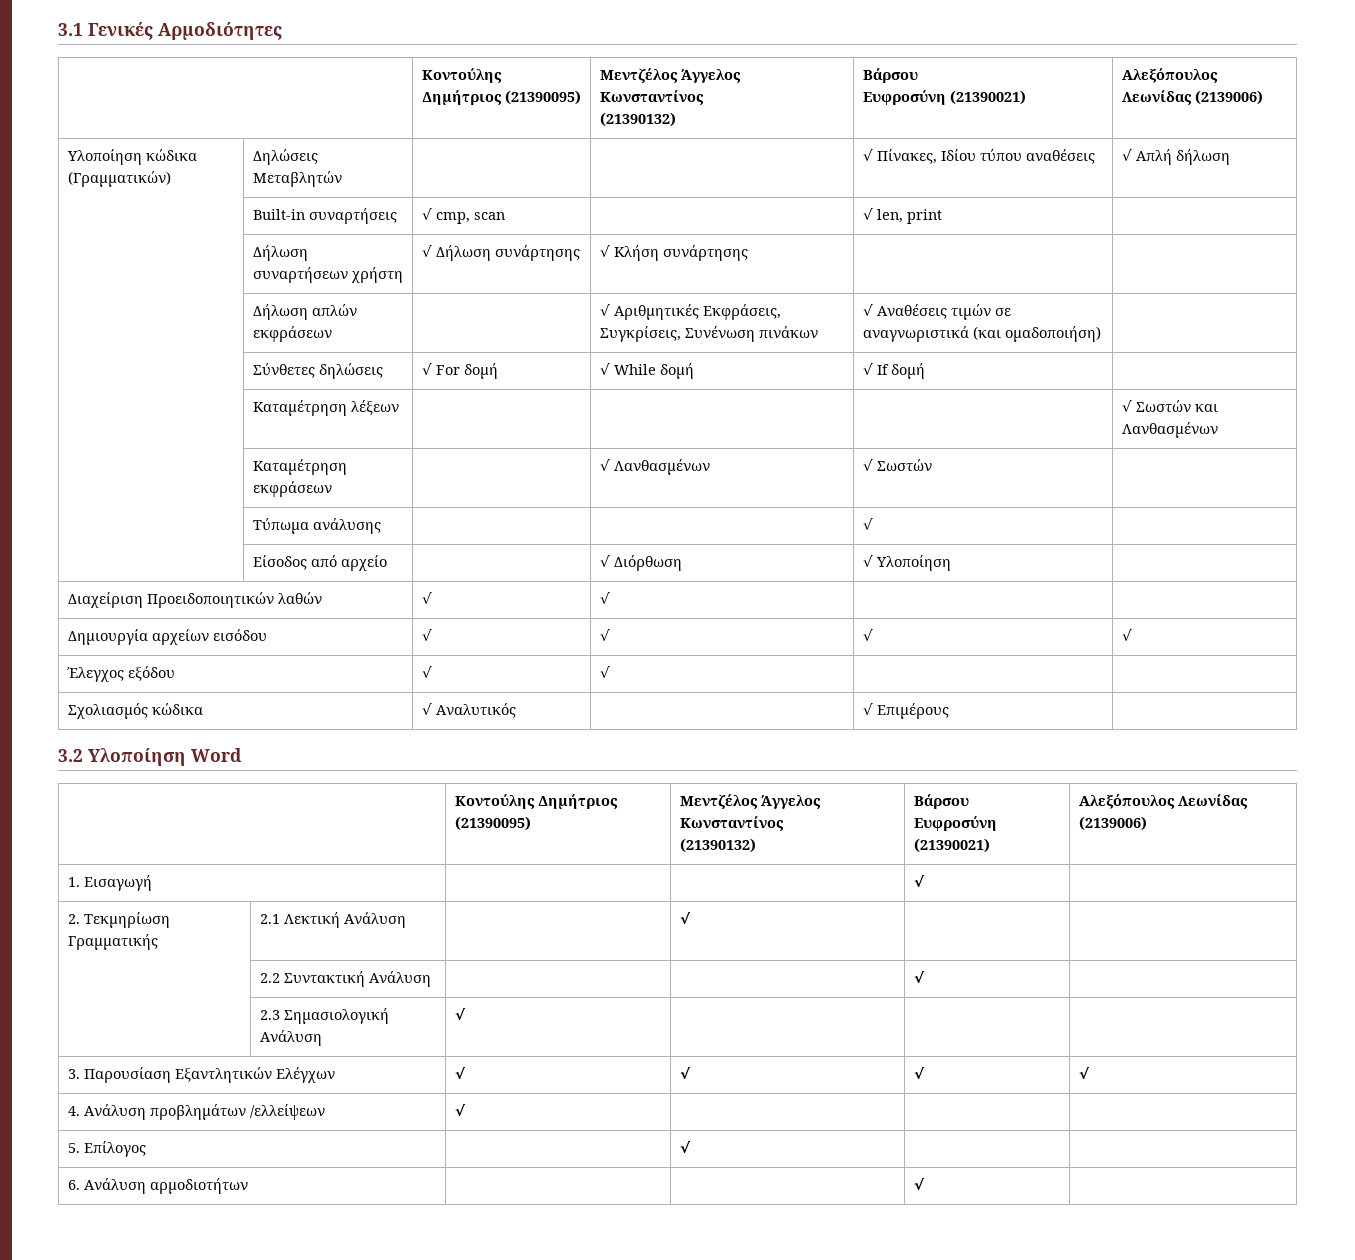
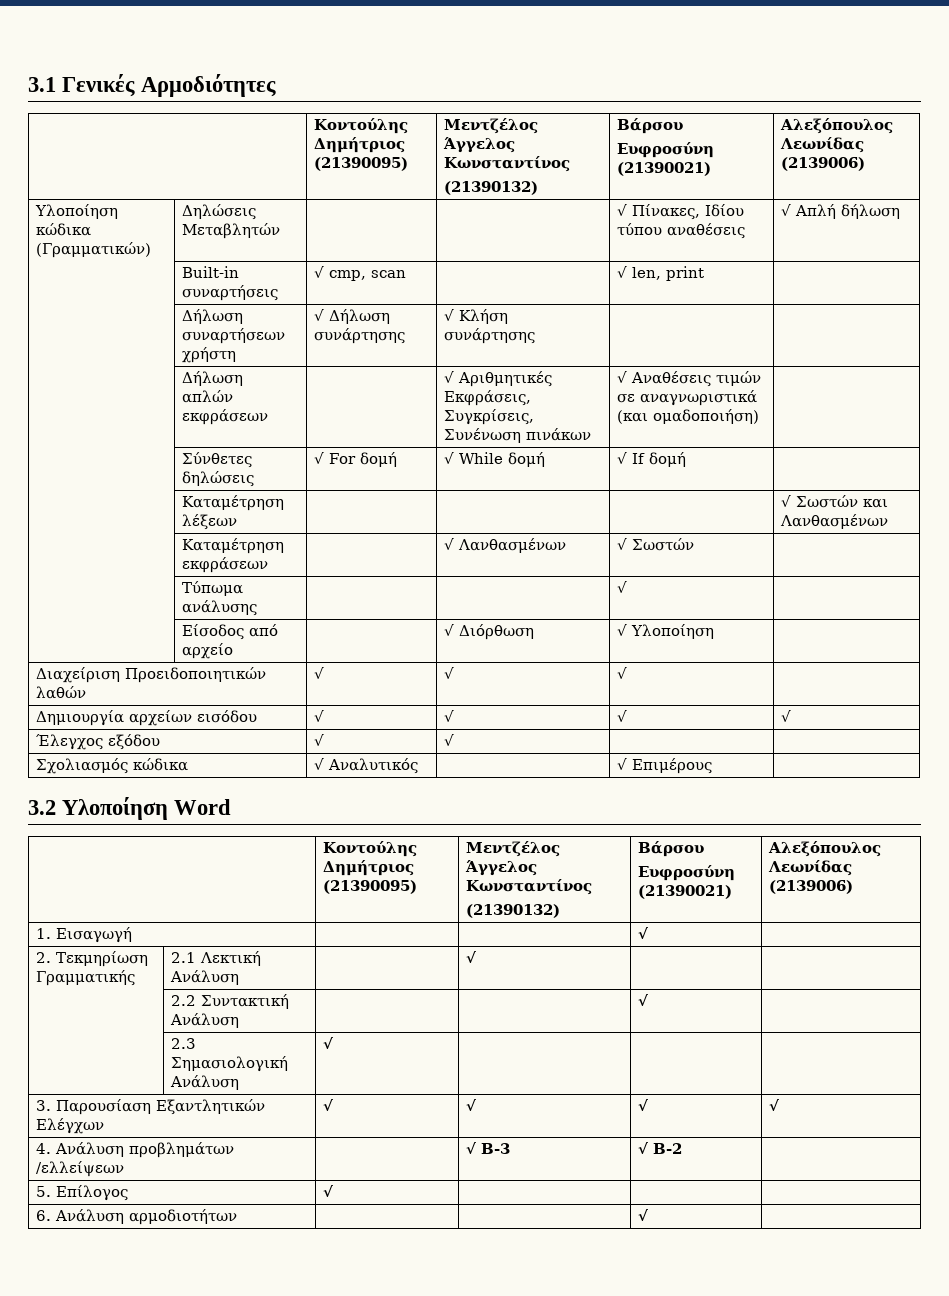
(610, 598) none -> [617,667,628,679] √
[454,1104,466,1116] √ | | -> [466,1142,511,1154] [638,1142,683,1154] | √ Β-3 | √ Β-2
[679,1141,691,1153] | √ -> [323,1185,334,1197] √ |

